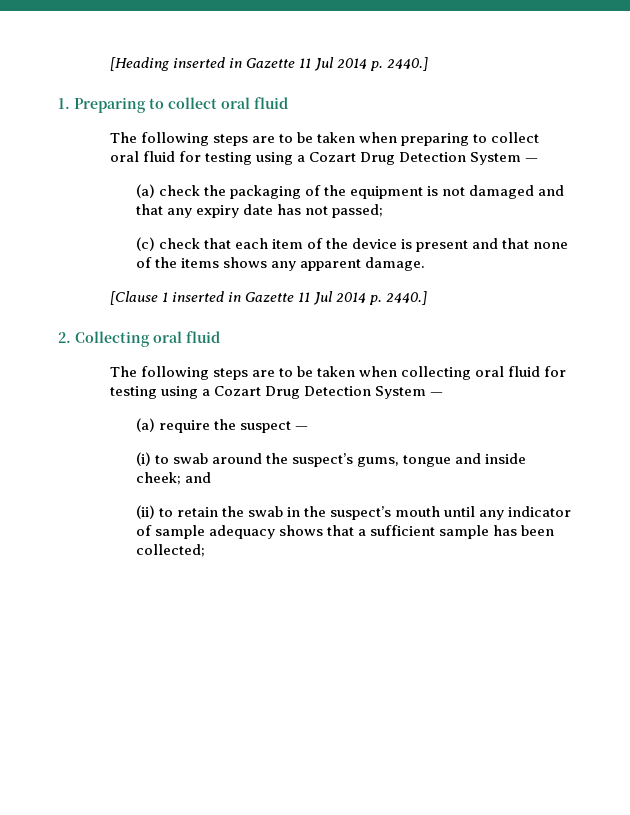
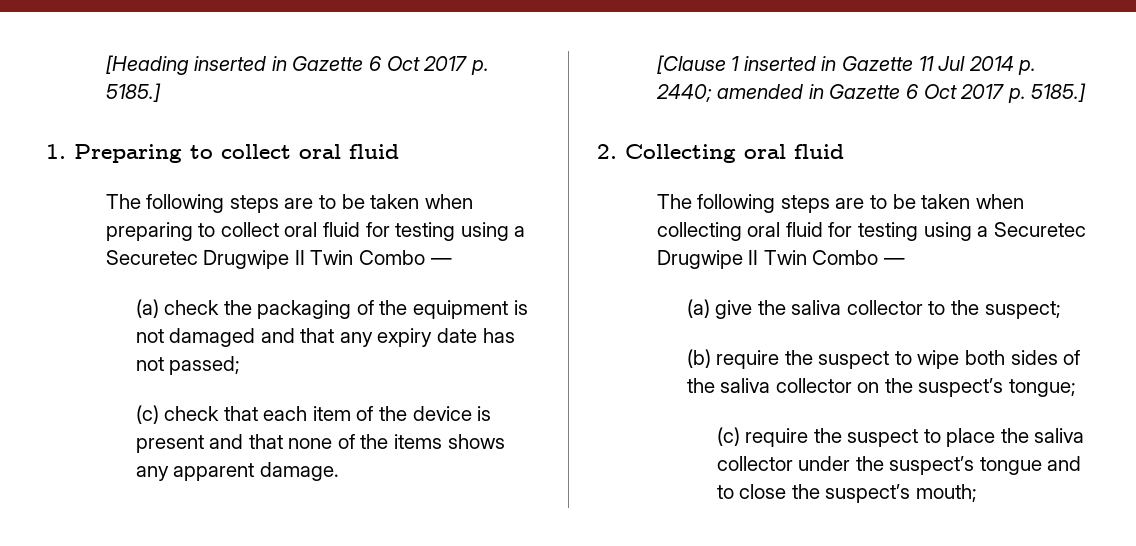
[298,57,429,71] 11 Jul 2014 p. 2440.] -> [369,56,489,75] [105,83,161,102] 6 Oct 2017 p. 5185.]
[308,152,522,165] Cozart Drug Detection System -> [105,250,426,269] Securetec Drugwipe II Twin Combo
[386,291,428,305] 2440.] -> [655,83,1087,103] 2440; amended in Gazette 6 Oct 2017 p. 5185.]
[213,386,444,399] [135,418,308,433] [135,452,526,467] [135,472,211,485] [135,505,572,520] [135,525,554,539] [135,544,205,557] Cozart Drug Detection System — // (a) require the suspect — // (i) to swab around the suspect’s gums, tongue and inside cheek; and // (ii) to retain the swab in the suspect’s mouth until any indicator of sample adequacy shows that a sufficient sample has been collected; -> [993,222,1086,237] [656,250,906,269] [686,299,1061,319] [686,349,1081,369] [686,378,1077,397] [716,427,1085,447] [716,456,1082,475] [716,484,977,503] Securetec Drugwipe II Twin Combo — // (a) give the saliva collector to the suspect; // (b) require the suspect to wipe both sides of the saliva collector on the suspect’s tongue; // (c) require the suspect to place the saliva collector under the suspect’s tongue and to close the suspect’s mouth;

